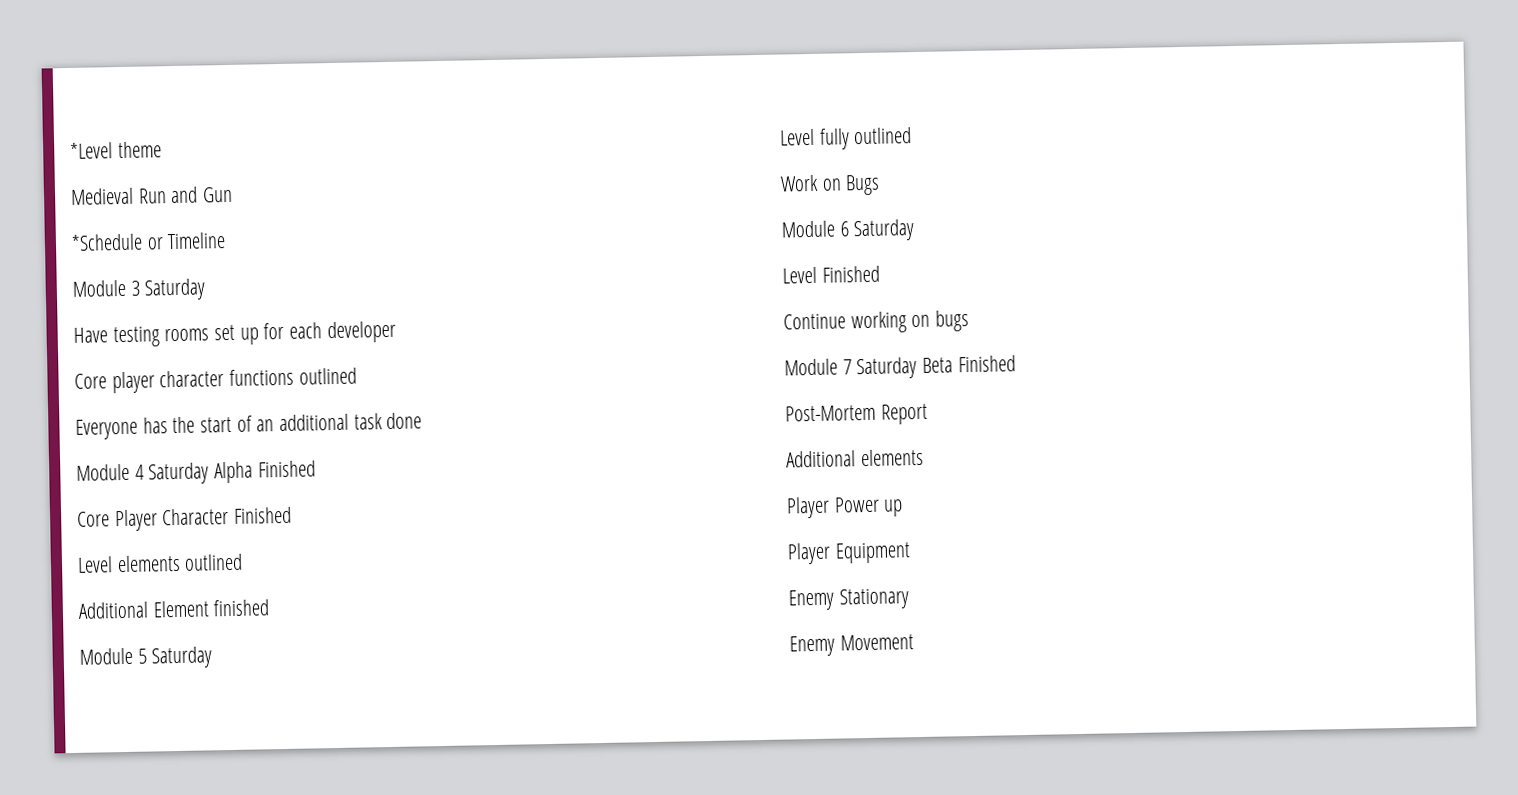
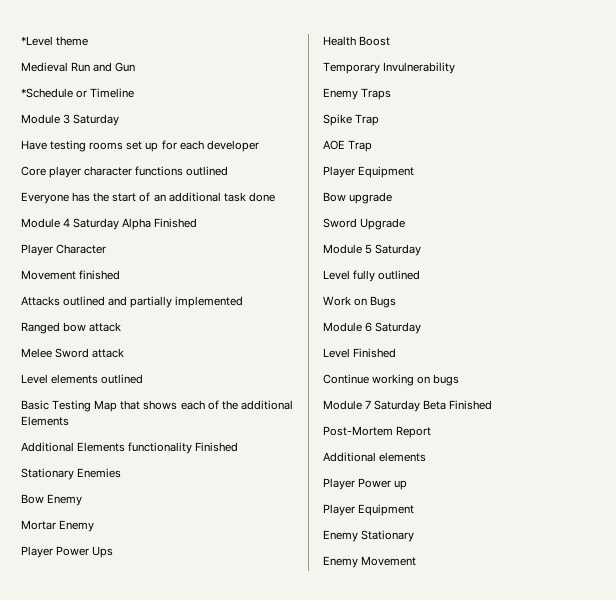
[77,511,110,527] Core -> (198, 223) none
[233,506,293,524] [77,553,244,573] [78,599,271,619] Finished // Level elements outlined // Additional Element finished -> [21,270,121,280] [21,296,244,308] [21,322,122,334] [21,348,125,358] [21,374,144,384] [21,400,293,412] [21,416,69,426] [21,442,239,454] [21,468,122,480] [21,494,83,506] [21,520,95,532] [21,546,114,558] [323,36,391,46] [323,62,456,74] [323,88,392,100] [323,114,380,126] [323,140,373,152] [323,166,415,178] [323,192,393,204] [323,218,406,230] // Movement finished // Attacks outlined and partially implemented // Ranged bow attack // Melee Sword attack // Level elements outlined // Basic Testing Map that shows each of the additional Elements // Additional Elements functionality Finished // Stationary Enemies // Bow Enemy // Mortar Enemy // Player Power Ups // Health Boost // Temporary Invulnerability // Enemy Traps // Spike Trap // AOE Trap // Player Equipment // Bow upgrade // Sword Upgrade

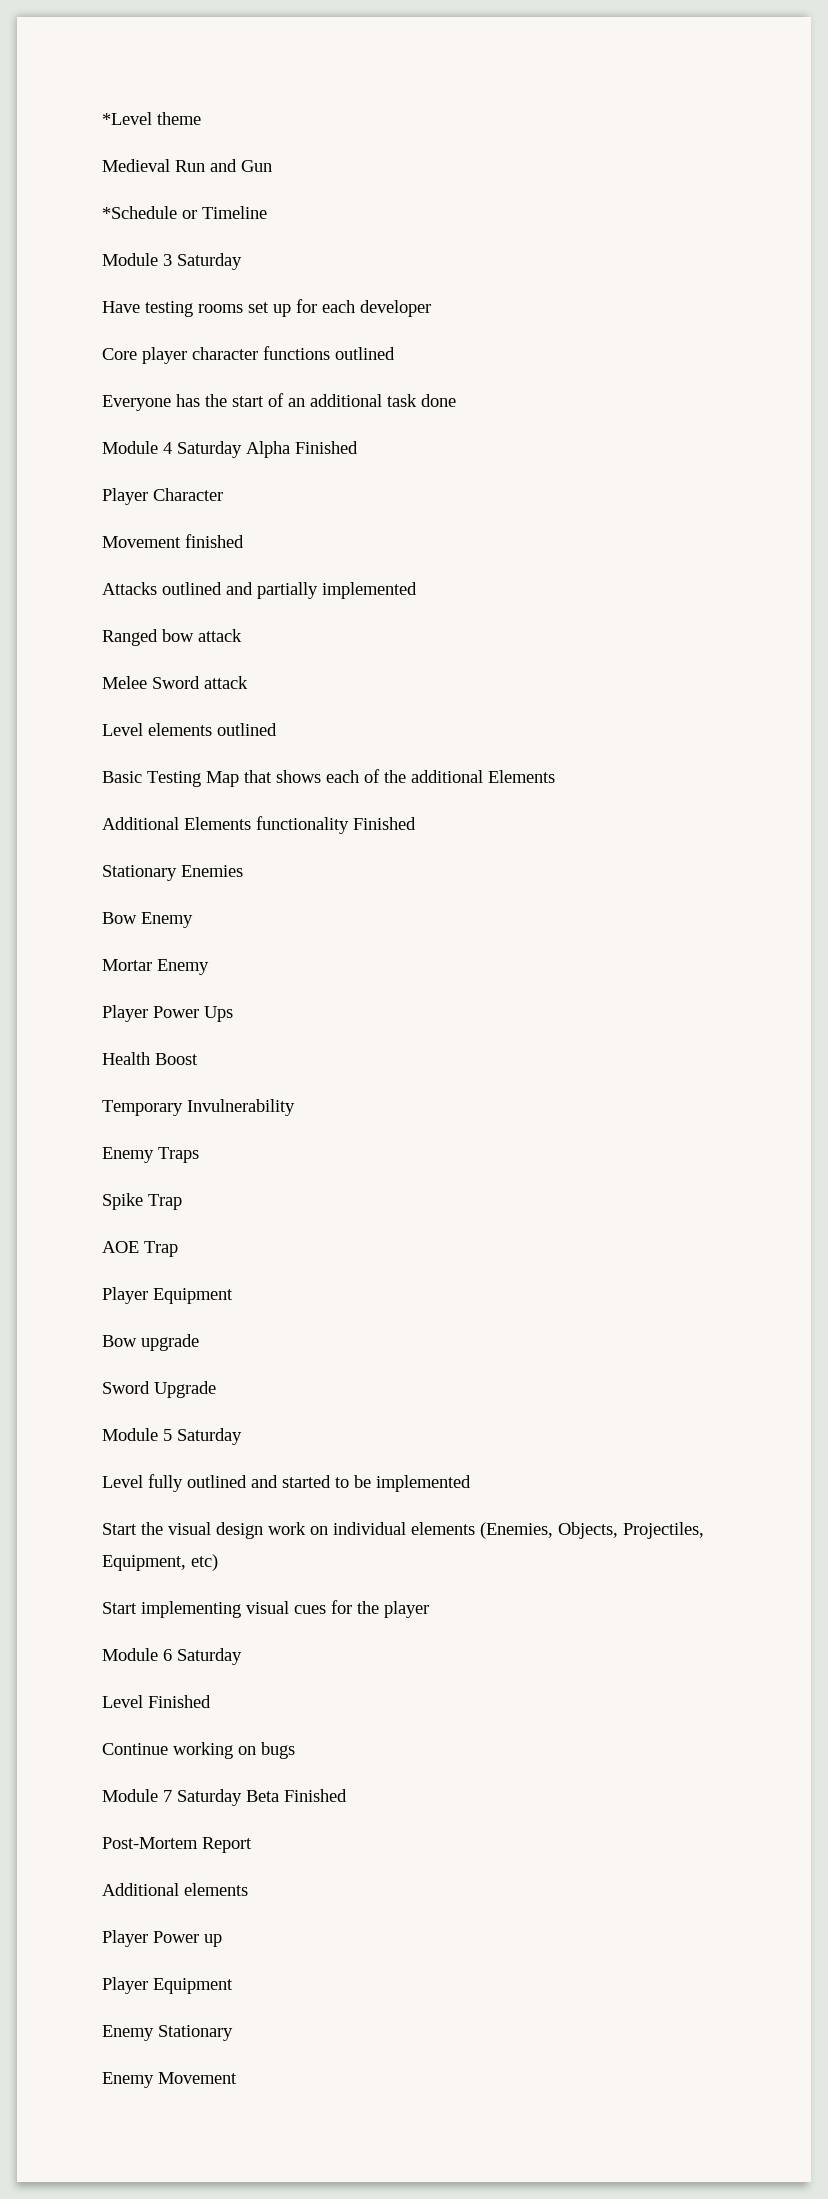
[323,296,397,308] // Work on Bugs -> [251,1475,471,1492] [102,1522,704,1539] [102,1554,218,1571] [102,1600,429,1618] and started to be implemented // Start the visual design work on individual elements (Enemies, Objects, Projectiles, Equipment, etc) // Start implementing visual cues for the player

